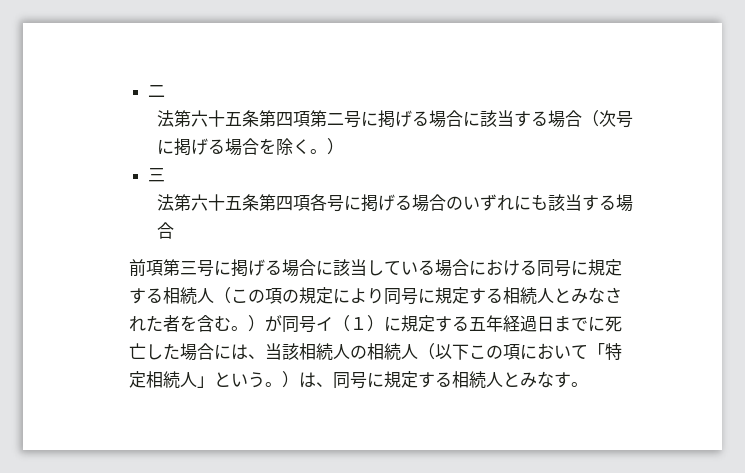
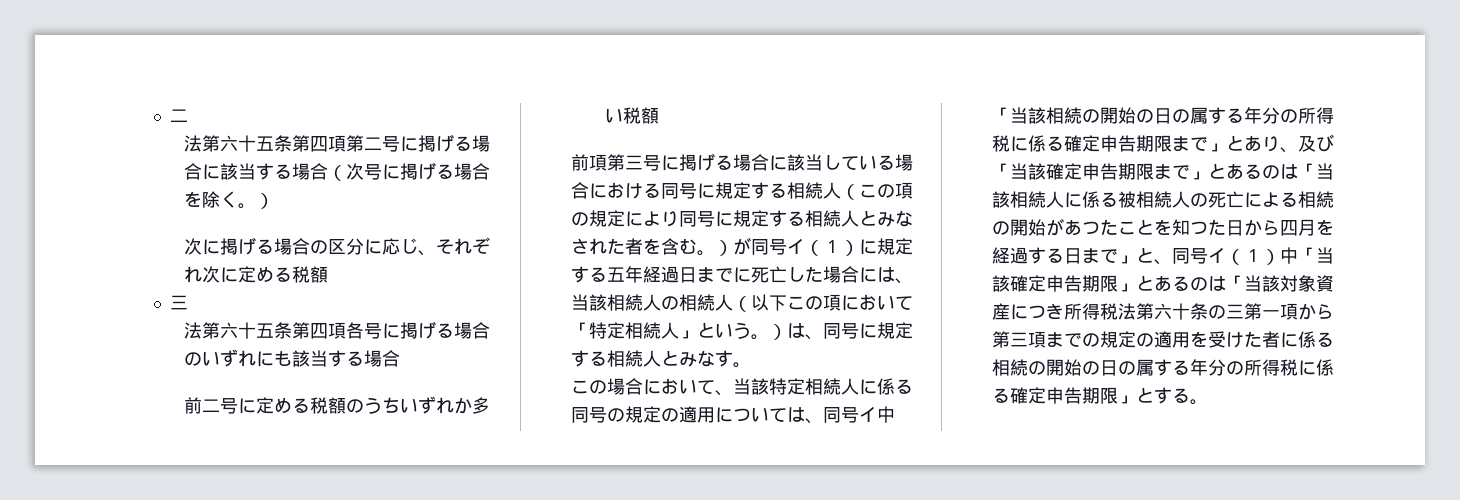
(344, 146) none -> [183,237,490,256] [183,266,328,283] // 次に掲げる場合の区分に応じ、それぞれ次に定める税額
(174, 230) none -> [183,396,490,414] [604,107,659,124] // 前二号に定める税額のうちいずれか多い税額
(589, 384) none -> [571,378,914,396] [571,406,896,424] [992,107,1335,124] [992,134,1335,153] [992,163,1335,180] [992,191,1335,208] [992,218,1335,236] [992,247,1335,265] [992,275,1335,292] [992,303,1335,320] [992,331,1335,348] [992,359,1335,376] [992,387,1209,405] // この場合において、当該特定相続人に係る同号の規定の適用については、同号イ中「当該相続の開始の日の属する年分の所得税に係る確定申告期限まで」とあり、及び「当該確定申告期限まで」とあるのは「当該相続人に係る被相続人の死亡による相続の開始があつたことを知つた日から四月を経過する日まで」と、同号イ（１）中「当該確定申告期限」とあるのは「当該対象資産につき所得税法第六十条の三第一項から第三項までの規定の適用を受けた者に係る相続の開始の日の属する年分の所得税に係る確定申告期限」とする。

